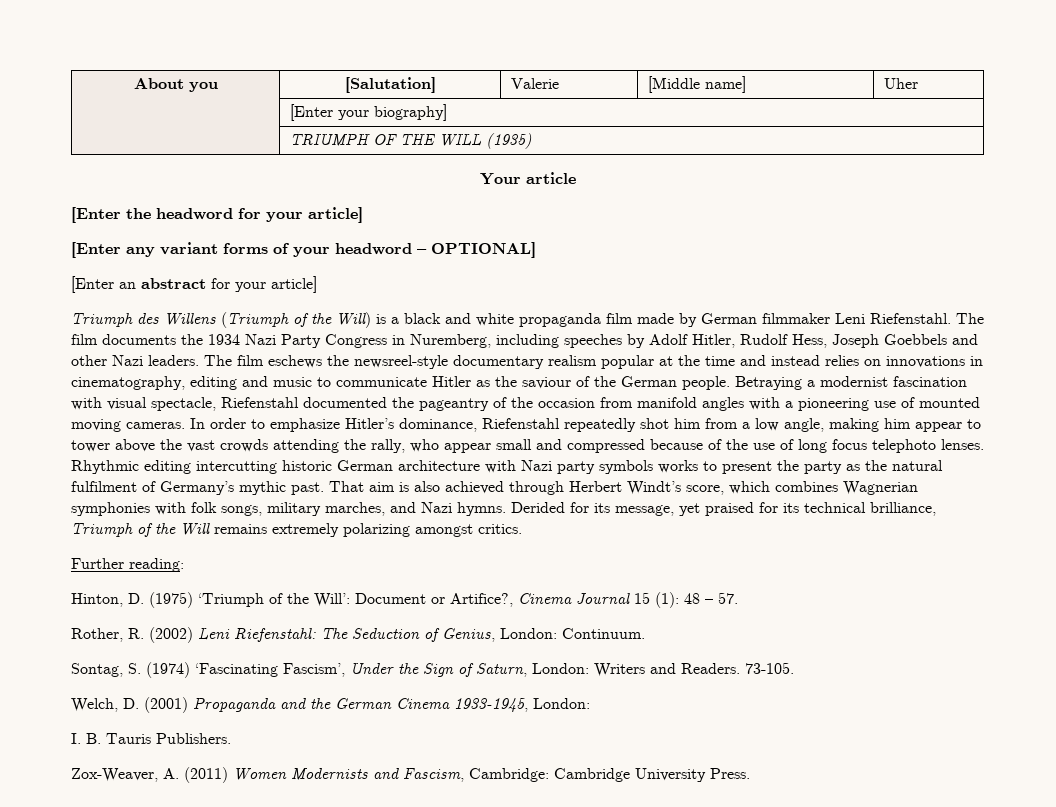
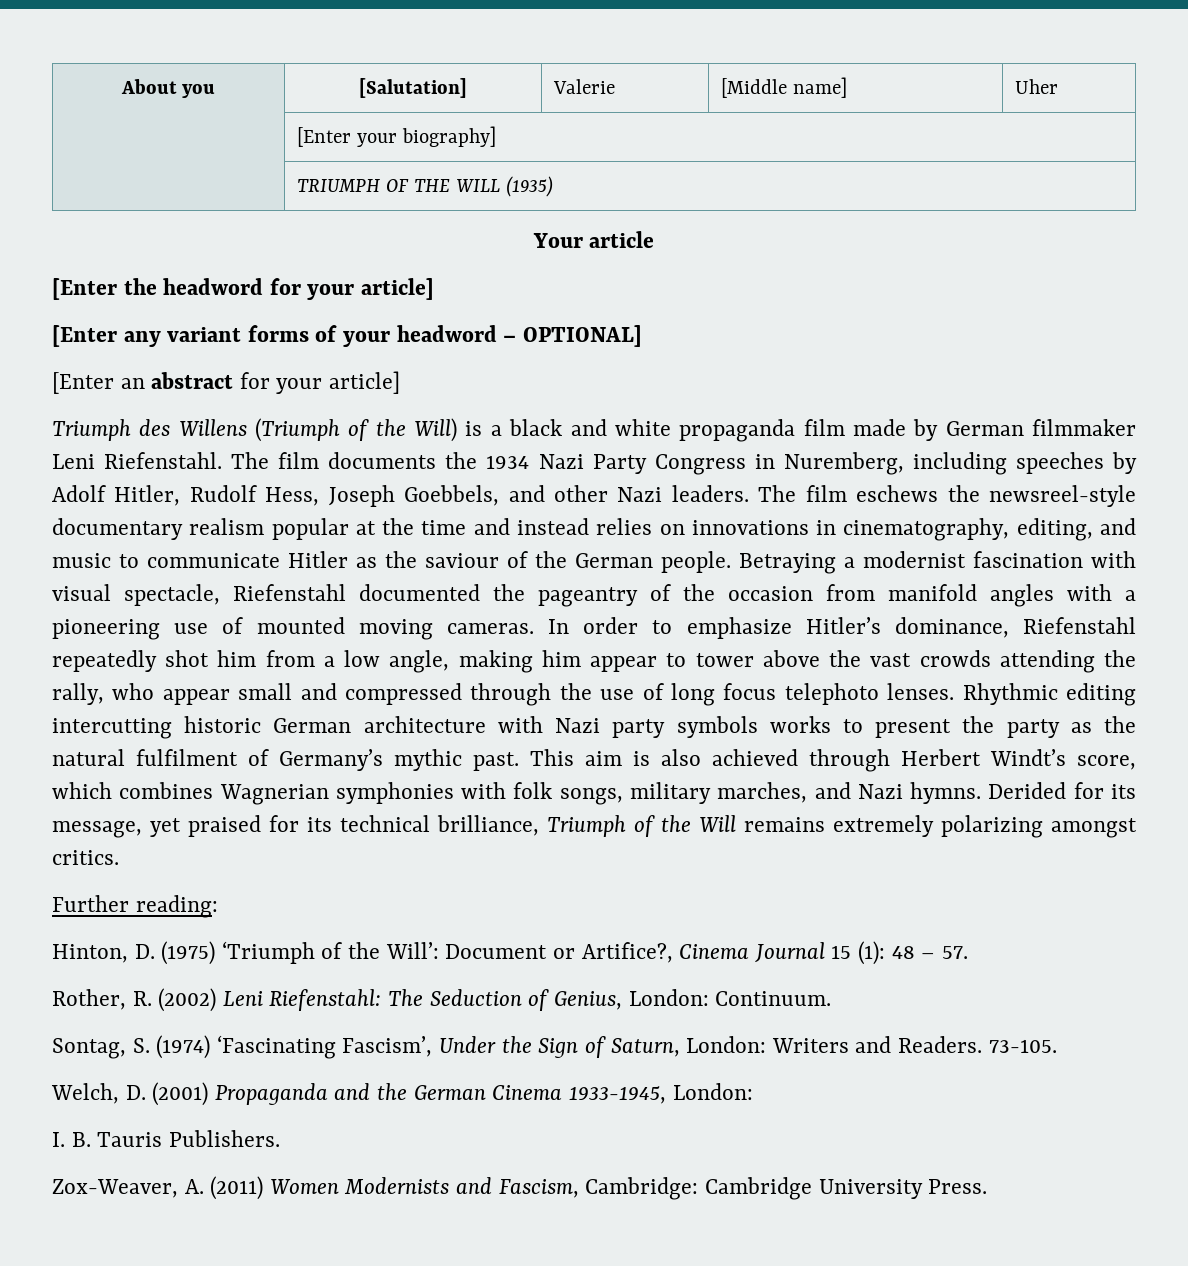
[884,334,947,345] Goebbels -> [404,485,500,506] Goebbels,
[190,376,237,390] editing -> [1016,518,1093,541] editing,
[650,439,722,450] because of -> [470,683,552,706] through
[329,481,364,492] That -> [530,749,574,766] This

